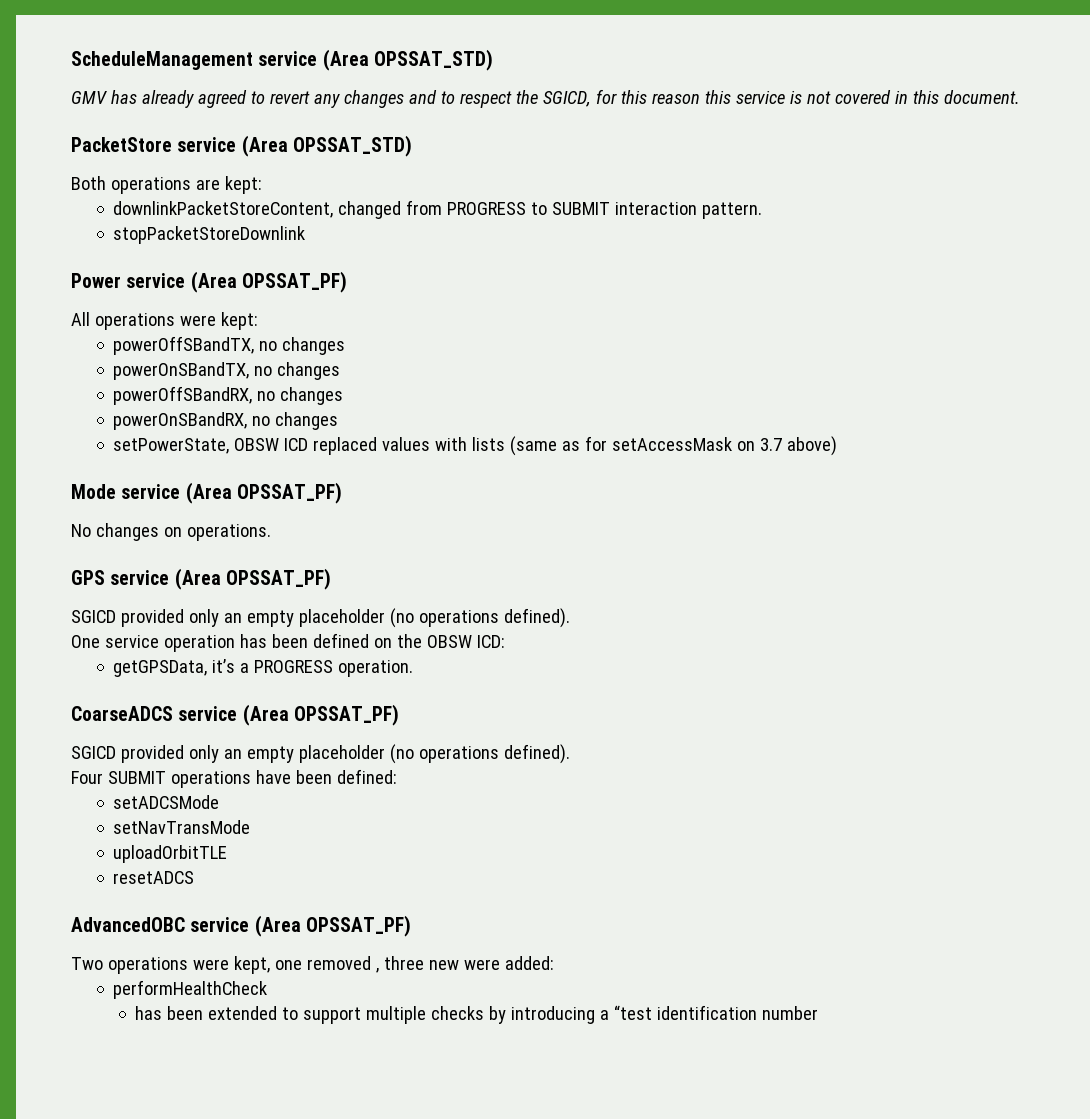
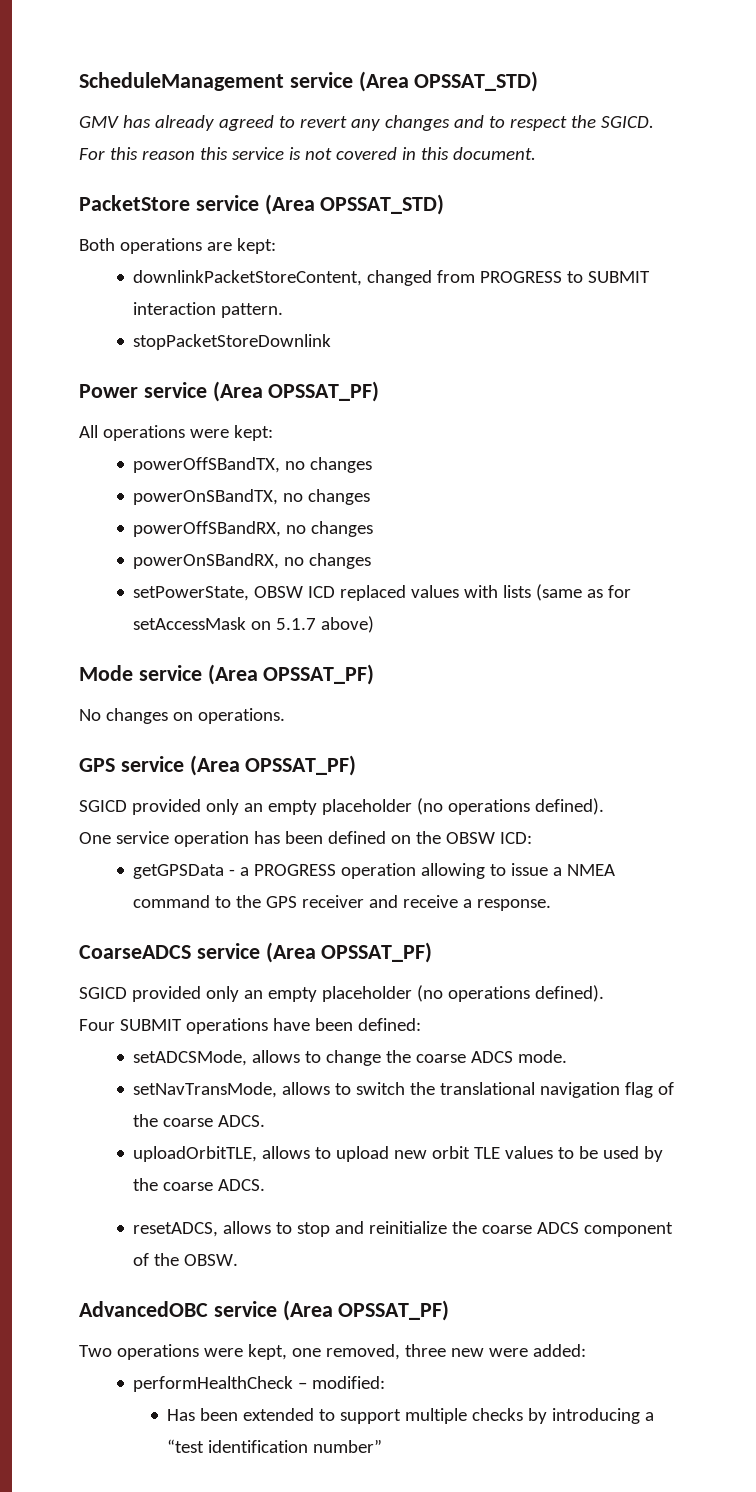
[542,89,617,107] SGICD, for -> [600,116,654,128] [79,148,105,160] SGICD. For
[760,438,783,451] 3.7 -> [276,618,317,630] 5.1.7
[113,659,414,677] getGPSData, it’s a PROGRESS operation. -> [133,863,616,879] [133,895,552,911] getGPSData - a PROGRESS operation allowing to issue a NMEA command to the GPS receiver and receive a response.
[113,795,220,809] [113,820,251,834] [113,845,228,863] [113,871,195,884] setADCSMode // setNavTransMode // uploadOrbitTLE // resetADCS -> [133,1050,568,1066] [133,1082,675,1098] [133,1114,266,1127] [133,1146,664,1162] [133,1178,266,1191] [133,1221,674,1237] [133,1253,239,1266] setADCSMode, allows to change the coarse ADCS mode. // setNavTransMode, allows to switch the translational navigation flag of the coarse ADCS. // uploadOrbitTLE, allows to upload new orbit TLE values to be used by the coarse ADCS. // resetADCS, allows to stop and reinitialize the coarse ADCS component of the OBSW.
[306,956,379,973] removed , -> [325,1344,400,1360] removed,
[135,1006,163,1020] // has -> [298,1376,386,1389] [167,1409,196,1421] – modified: // Has
[762,1006,819,1020] number -> [313,1439,383,1453] number”

